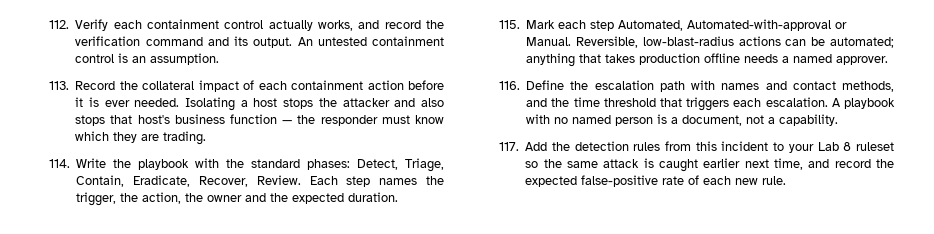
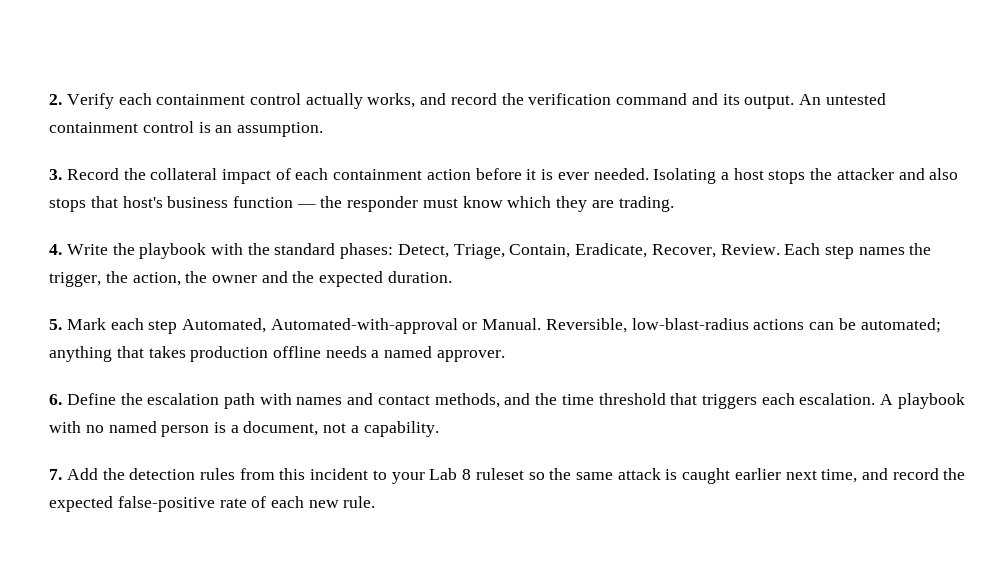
[48,20,69,29] 112. -> [49,94,63,105] 2.
[48,81,69,90] 113. -> [49,169,63,180] 3.
[48,159,70,168] 114. -> [49,244,63,255] 4.
[498,20,520,29] 115. -> [49,319,63,330] 5.
[498,81,520,90] 116. -> [49,394,63,405] 6.
[498,142,519,151] 117. -> [49,469,63,480] 7.

